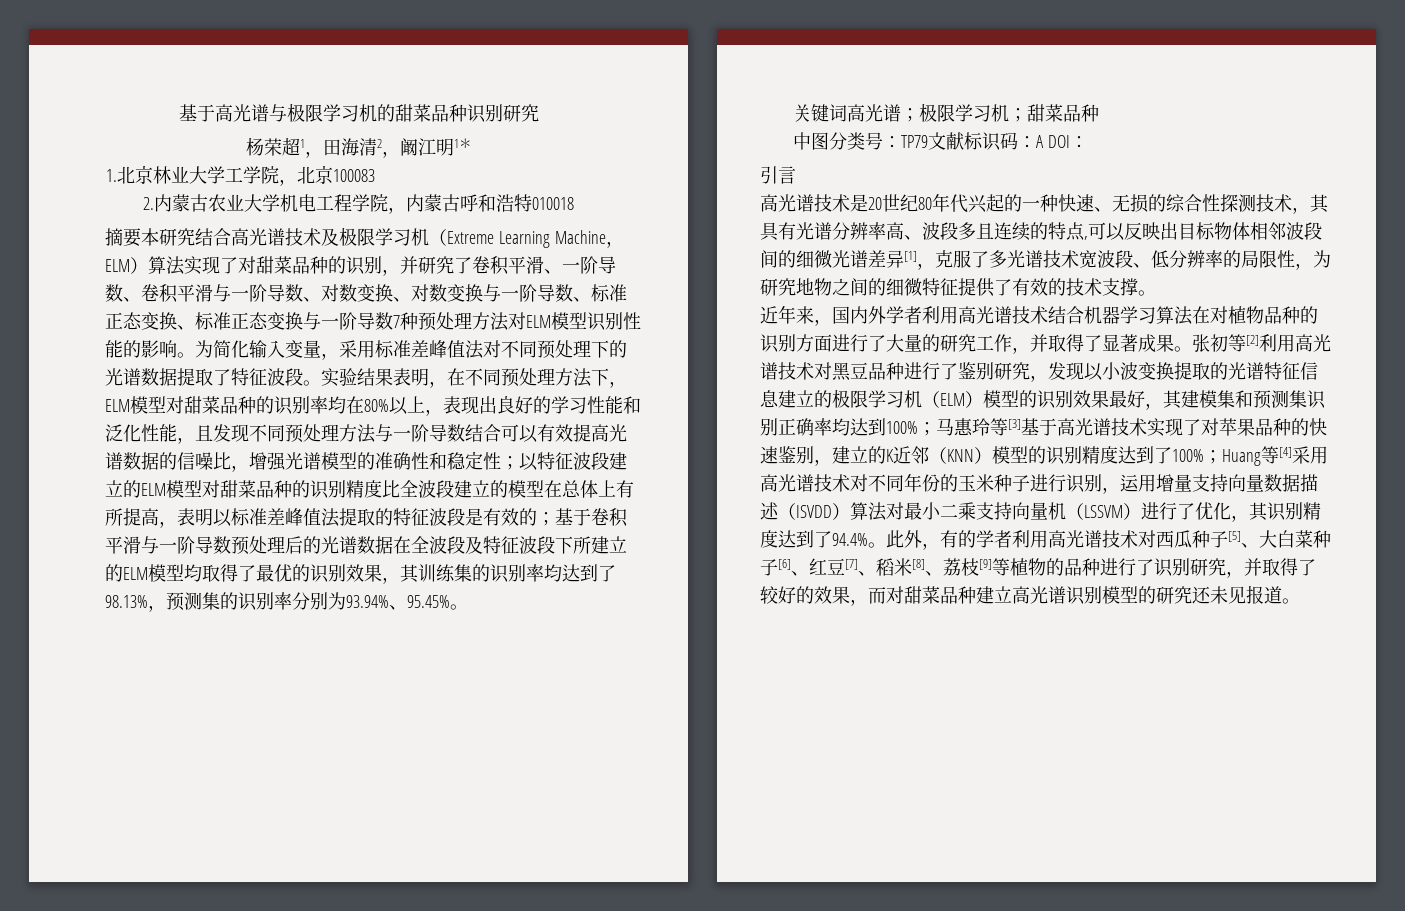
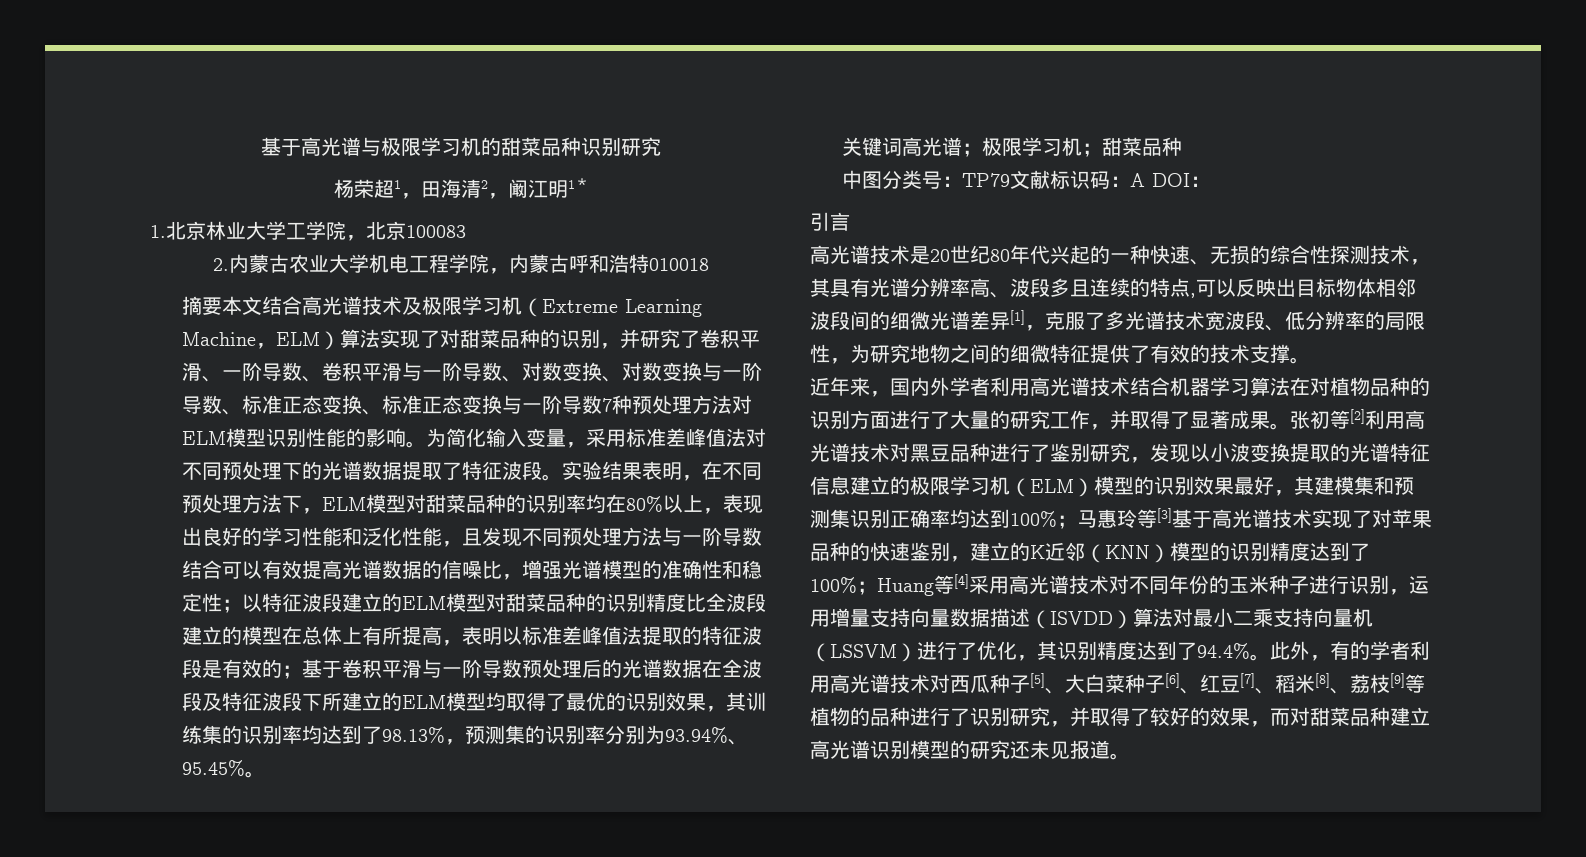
[159,228,196,246] 研究 -> [241,296,262,315] 文

